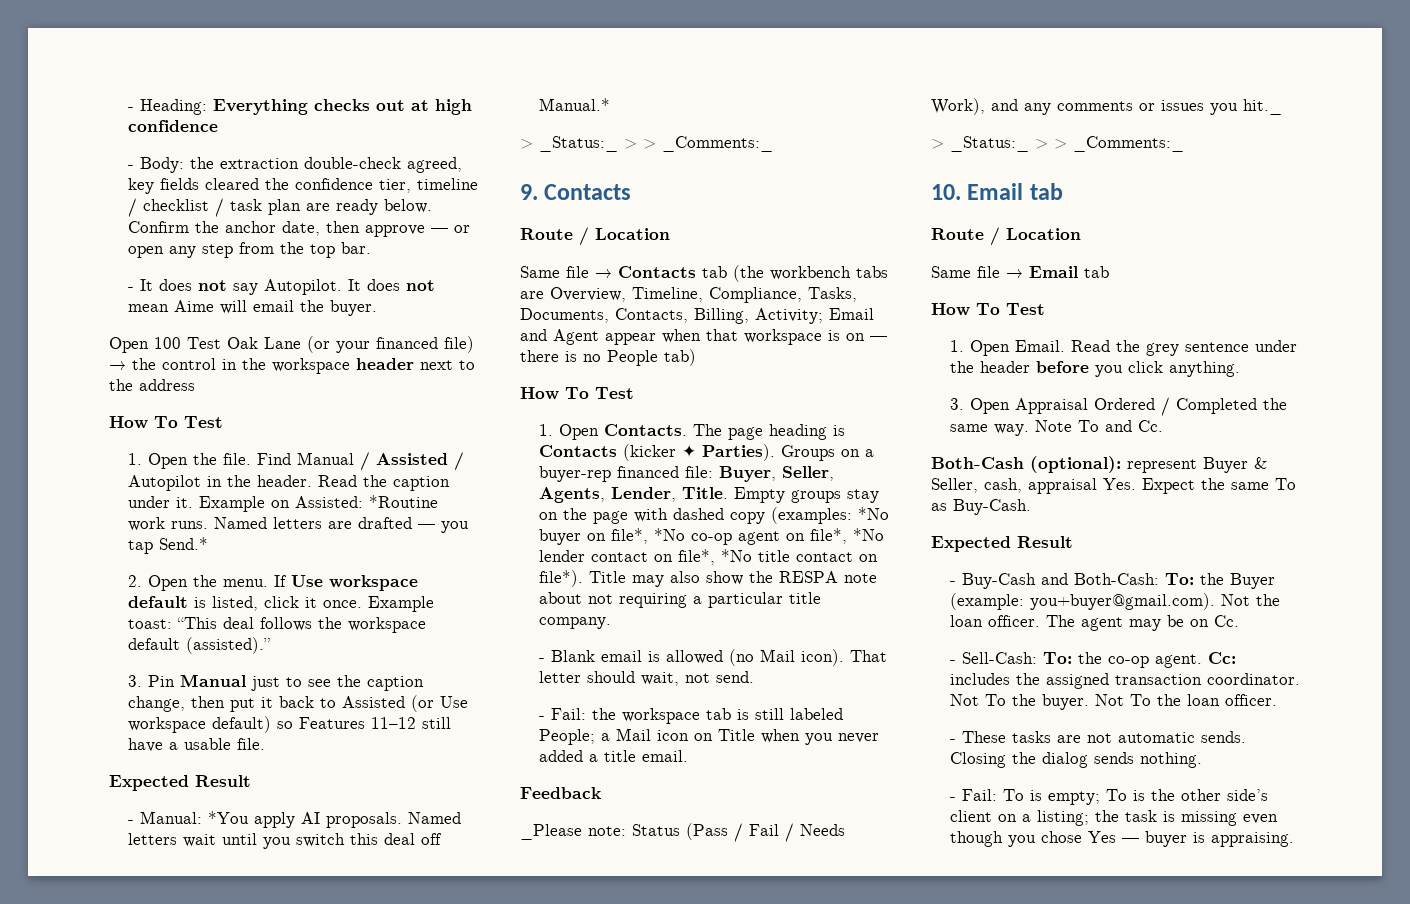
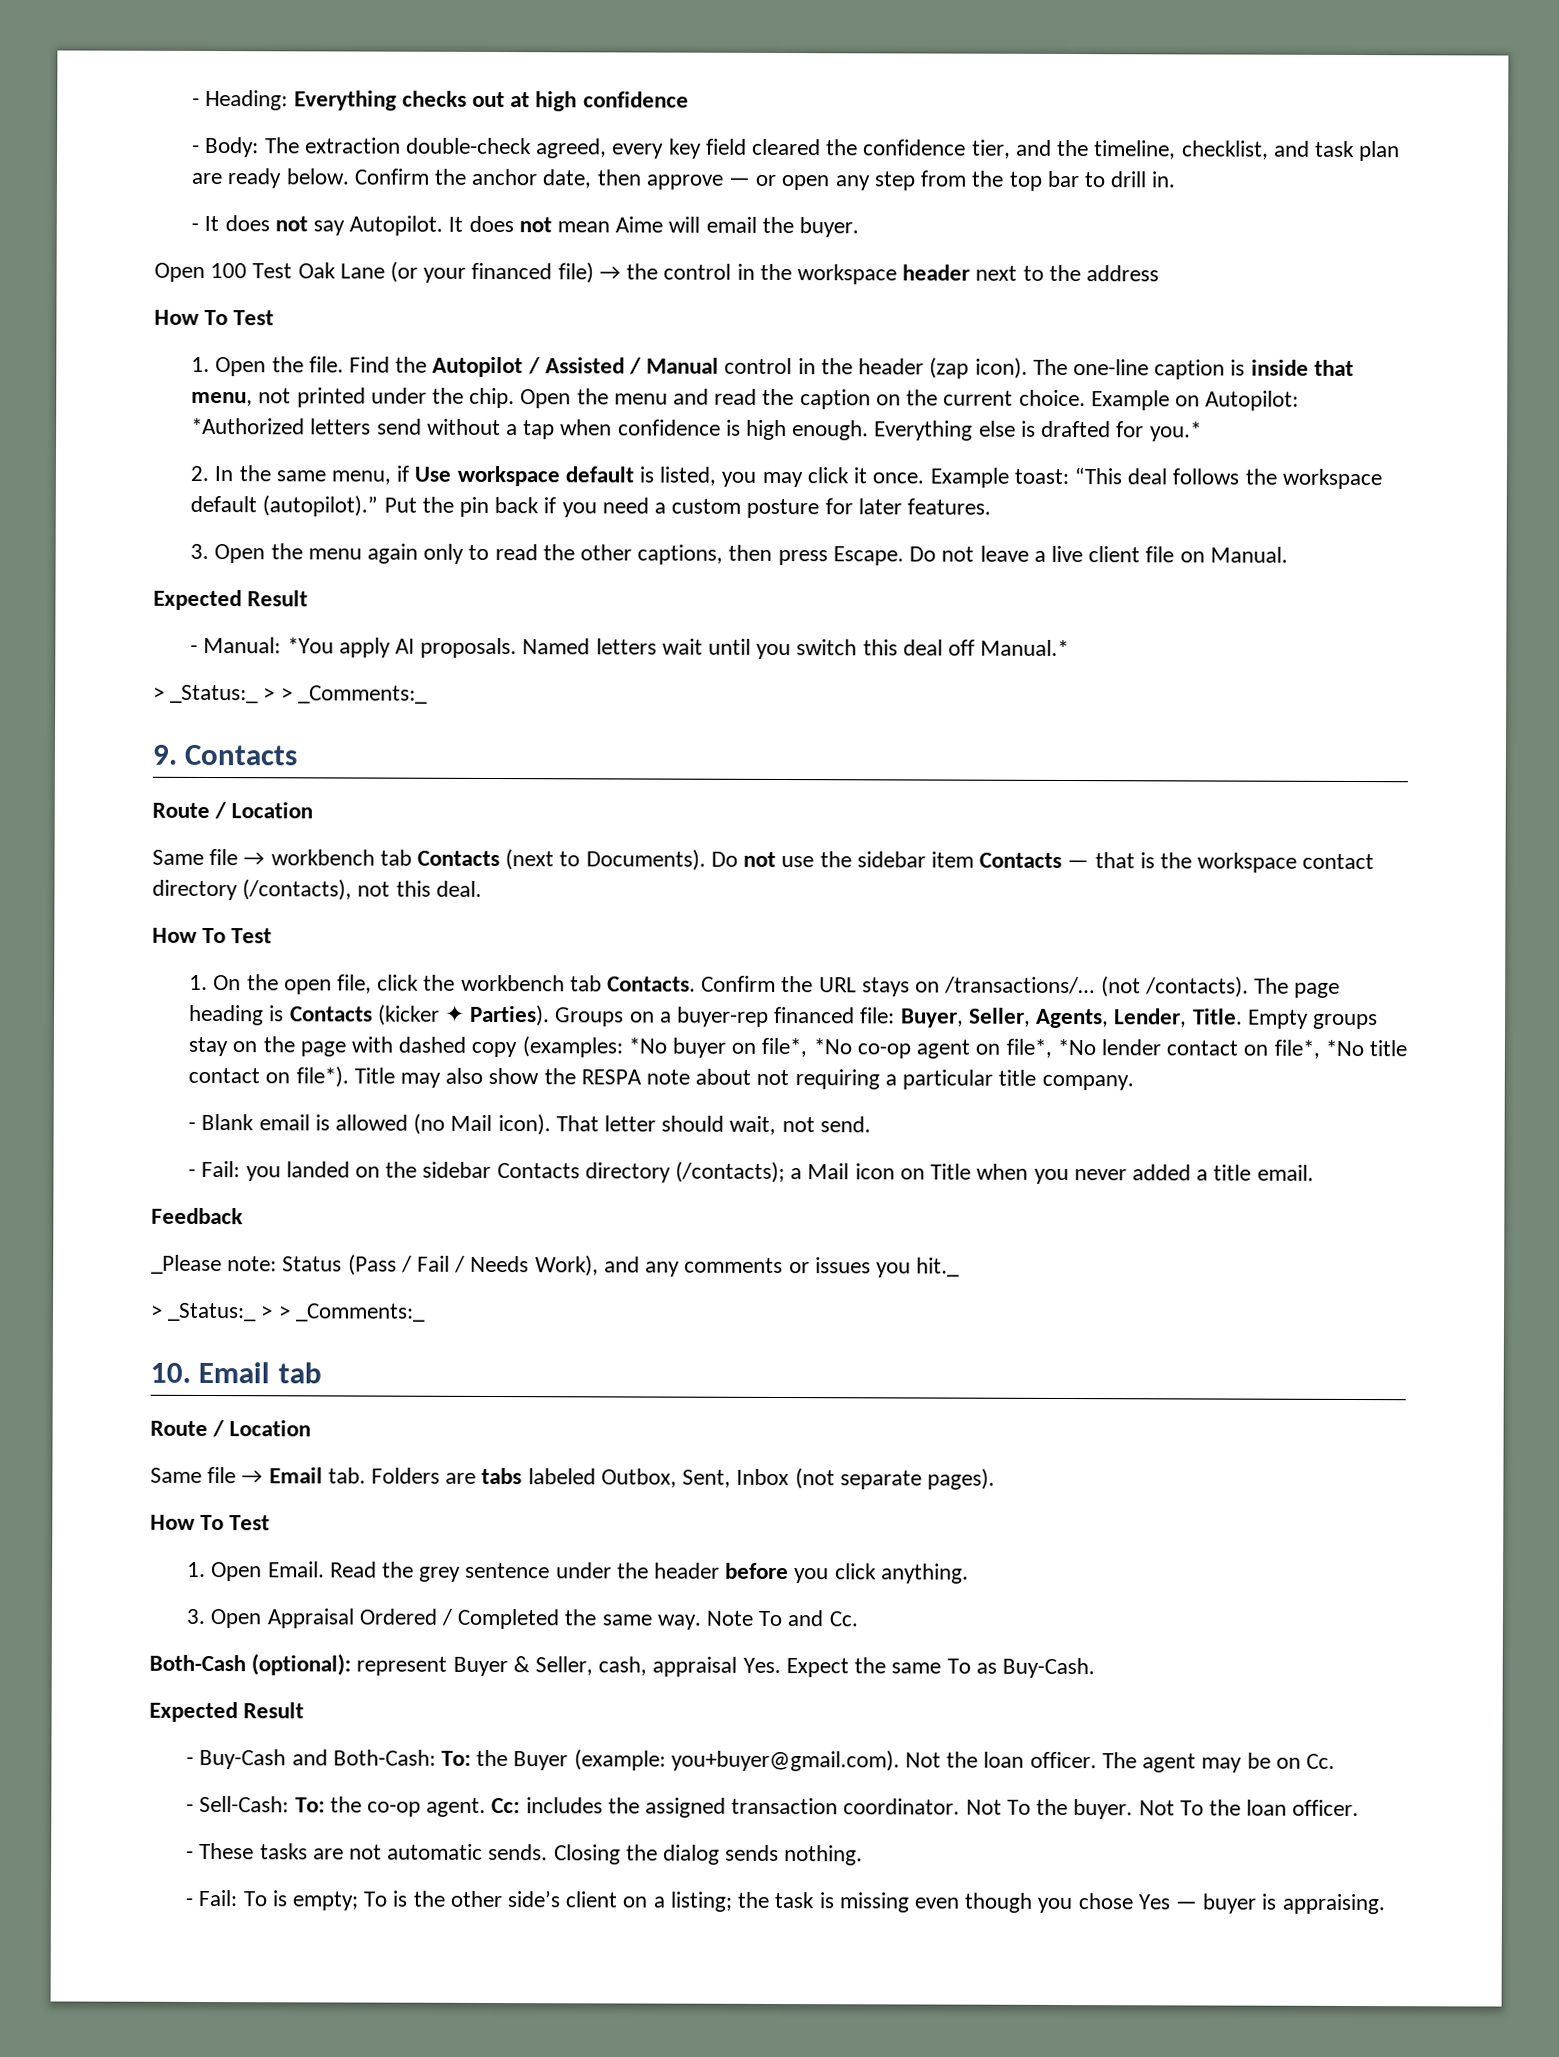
[190,157,215,169] the -> [264,137,300,154] The
[128,178,200,194] key fields -> [612,138,747,159] every key field
[417,178,479,190] [128,198,225,217] timeline / checklist / -> [1015,139,1310,160] and the timeline, checklist, and
[341,242,372,254] bar. -> [1046,170,1176,188] bar to drill in.
[297,452,355,465] Manual -> [395,356,524,378] the Autopilot
[128,475,451,491] [128,495,439,512] [128,517,470,533] [128,537,209,554] [128,575,288,591] Autopilot in the header. Read the caption under it. Example on Assisted: *Routine work runs. Named letters are drafted — you tap Send.* // 2. Open the menu. If -> [646,357,1354,380] [191,387,1300,411] [191,417,1202,442] [190,465,410,485] Manual control in the header (zap icon). The one-line caption is inside that menu, not printed under the chip. Open the menu and read the caption on the current choice. Example on Autopilot: *Authorized letters send without a tap when confidence is high enough. Everything else is drafted for you.* // 2. In the same menu, if
(259, 603) none -> [721,471,803,488] you may
[186,637,271,654] [128,674,425,691] [128,695,469,712] [128,716,452,733] [128,738,266,752] (assisted).” // 3. Pin Manual just to see the caption change, then put it back to Assisted (or Use workspace default) so Features 11–12 still have a usable file. -> [262,495,992,519] [190,543,1288,566] (autopilot).” Put the pin back if you need a custom posture for later features. // 3. Open the menu again only to read the other captions, then press Escape. Do not leave a live client file on Manual.
[618,265,888,282] [520,287,857,303] [520,308,874,324] [520,329,887,345] [520,349,696,366] [520,387,634,400] [539,424,688,440] Contacts tab (the workbench tabs are Overview, Timeline, Compliance, Tasks, Documents, Contacts, Billing, Activity; Email and Agent appear when that workspace is on — there is no People tab) // How To Test // 1. Open Contacts. -> [270,849,1375,873] [152,879,482,901] [152,927,273,944] [189,974,1249,998] workbench tab Contacts (next to Documents). Do not use the sidebar item Contacts — that is the workspace contact directory (/contacts), not this deal. // How To Test // 1. On the open file, click the workbench tab Contacts. Confirm the URL stays on /transactions/… (not /contacts).
[592,708,844,724] [539,729,596,745] the workspace tab is still labeled People; -> [245,1161,786,1184] you landed on the sidebar Contacts directory (/contacts);
[1084,266,1109,278] tab -> [327,1467,995,1490] tab. Folders are tabs labeled Outbox, Sent, Inbox (not separate pages).

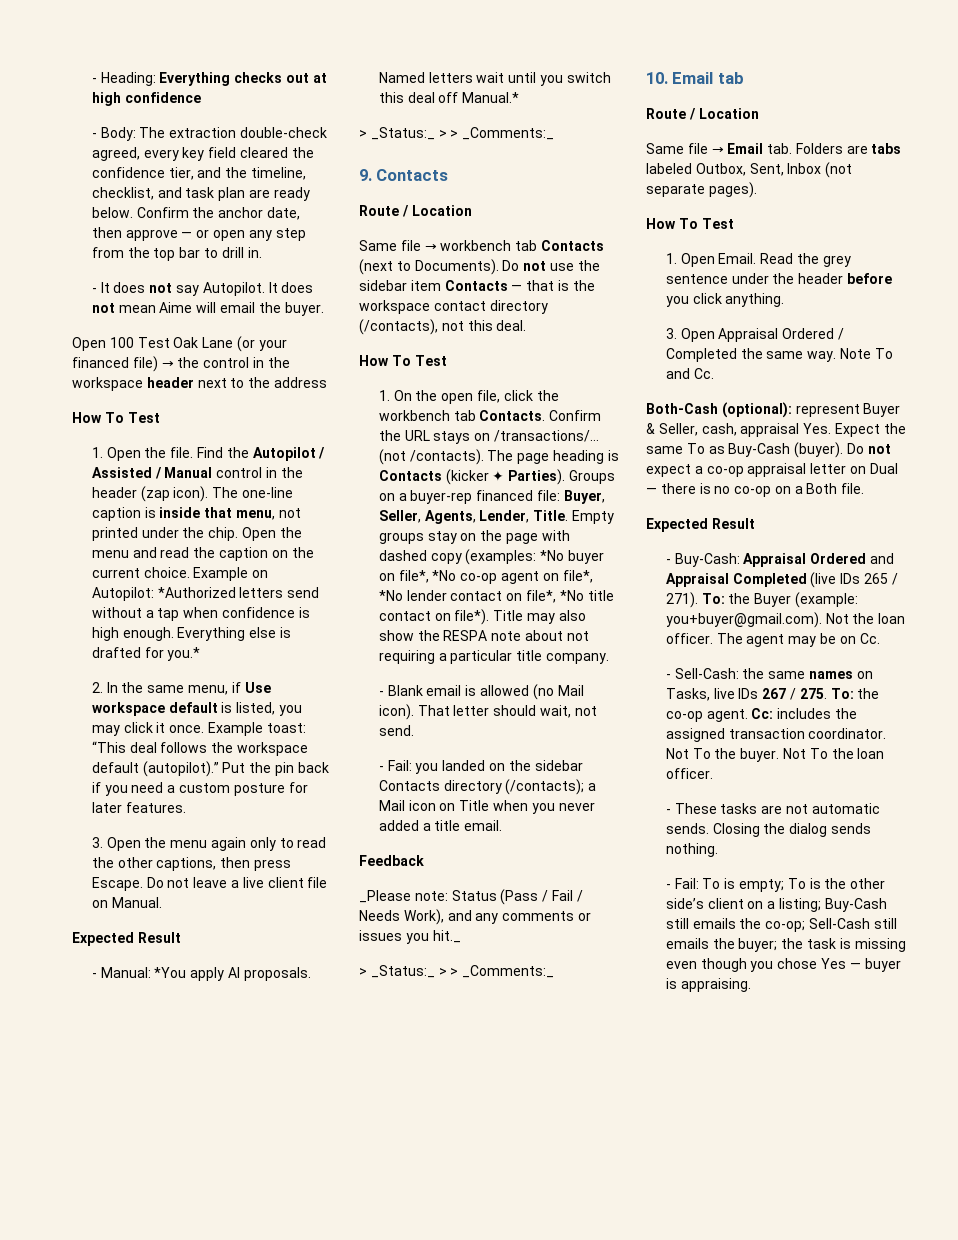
[1001,1657,1095,1679] [149,1701,305,1723] [186,1748,436,1770] Buy-Cash. // Expected Result // - Buy-Cash and Both-Cash: -> [728,442,891,458] [646,463,898,477] [646,483,865,497] [646,518,755,532] [665,553,895,567] [665,572,898,588] [665,592,698,608] Buy-Cash (buyer). Do not expect a co-op appraisal letter on Dual — there is no co-op on a Both file. // Expected Result // - Buy-Cash: Appraisal Ordered and Appraisal Completed (live IDs 265 / 271).
(290, 1804) none -> [742,668,873,679] [665,688,827,701] the same names on Tasks, live IDs 267 / 275.
(732, 1901) none -> [824,898,887,912] [665,918,897,932] [665,938,778,952] Buy-Cash still emails the co-op; Sell-Cash still emails the buyer;

